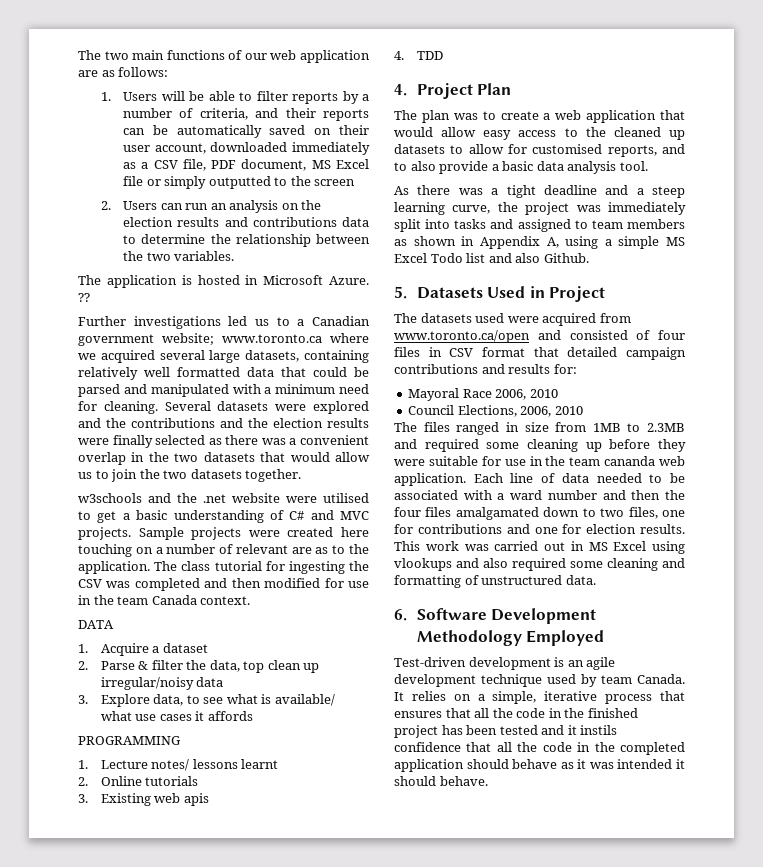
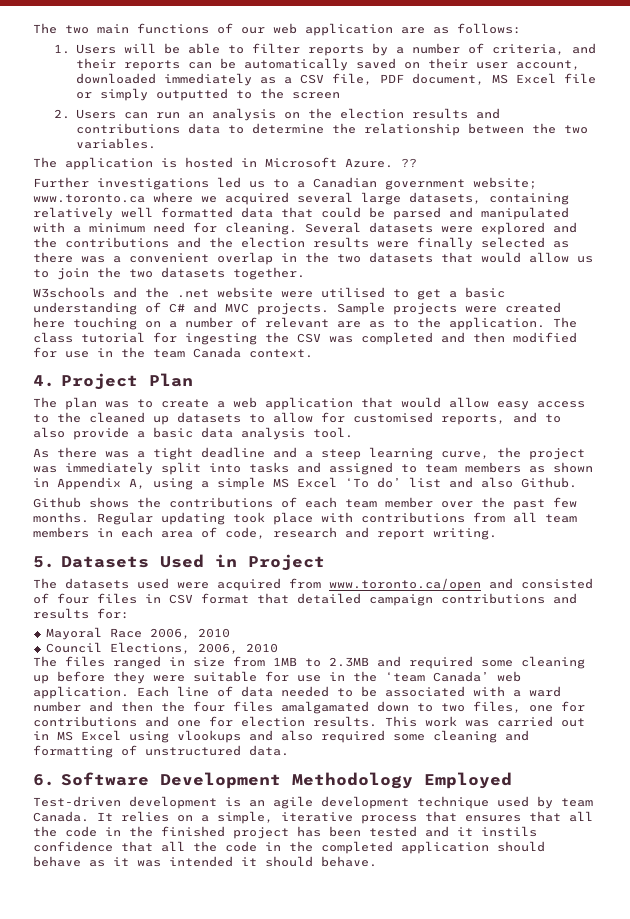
[78,493,142,503] w3schools -> [33,287,105,298] W3schools
[78,620,114,629] [78,643,208,656] [78,660,320,673] [100,677,224,690] [78,694,335,707] [100,711,253,721] [78,736,181,745] [78,759,279,771] [78,776,199,786] [78,793,209,806] [394,51,443,60] // DATA // 1. Acquire a dataset // 2. Parse & filter the data, top clean up irregular/noisy data // 3. Explore data, to see what is available/ what use cases it affords // PROGRAMMING // 1. Lecture notes/ lessons learnt // 2. Online tutorials // 3. Existing web apis // 4. TDD -> (313, 353) none
[430,253,463,263] Todo -> [345,477,401,488] ‘To do’
(589, 258) none -> [33,497,577,510] [33,512,577,525] [33,527,497,540] // Github shows the contributions of each team member over the past few months. Regular updating took place with contributions from all team members in each area of code, research and report writing.
[569,456,656,466] team cananda -> [385,671,489,682] ‘team Canada’

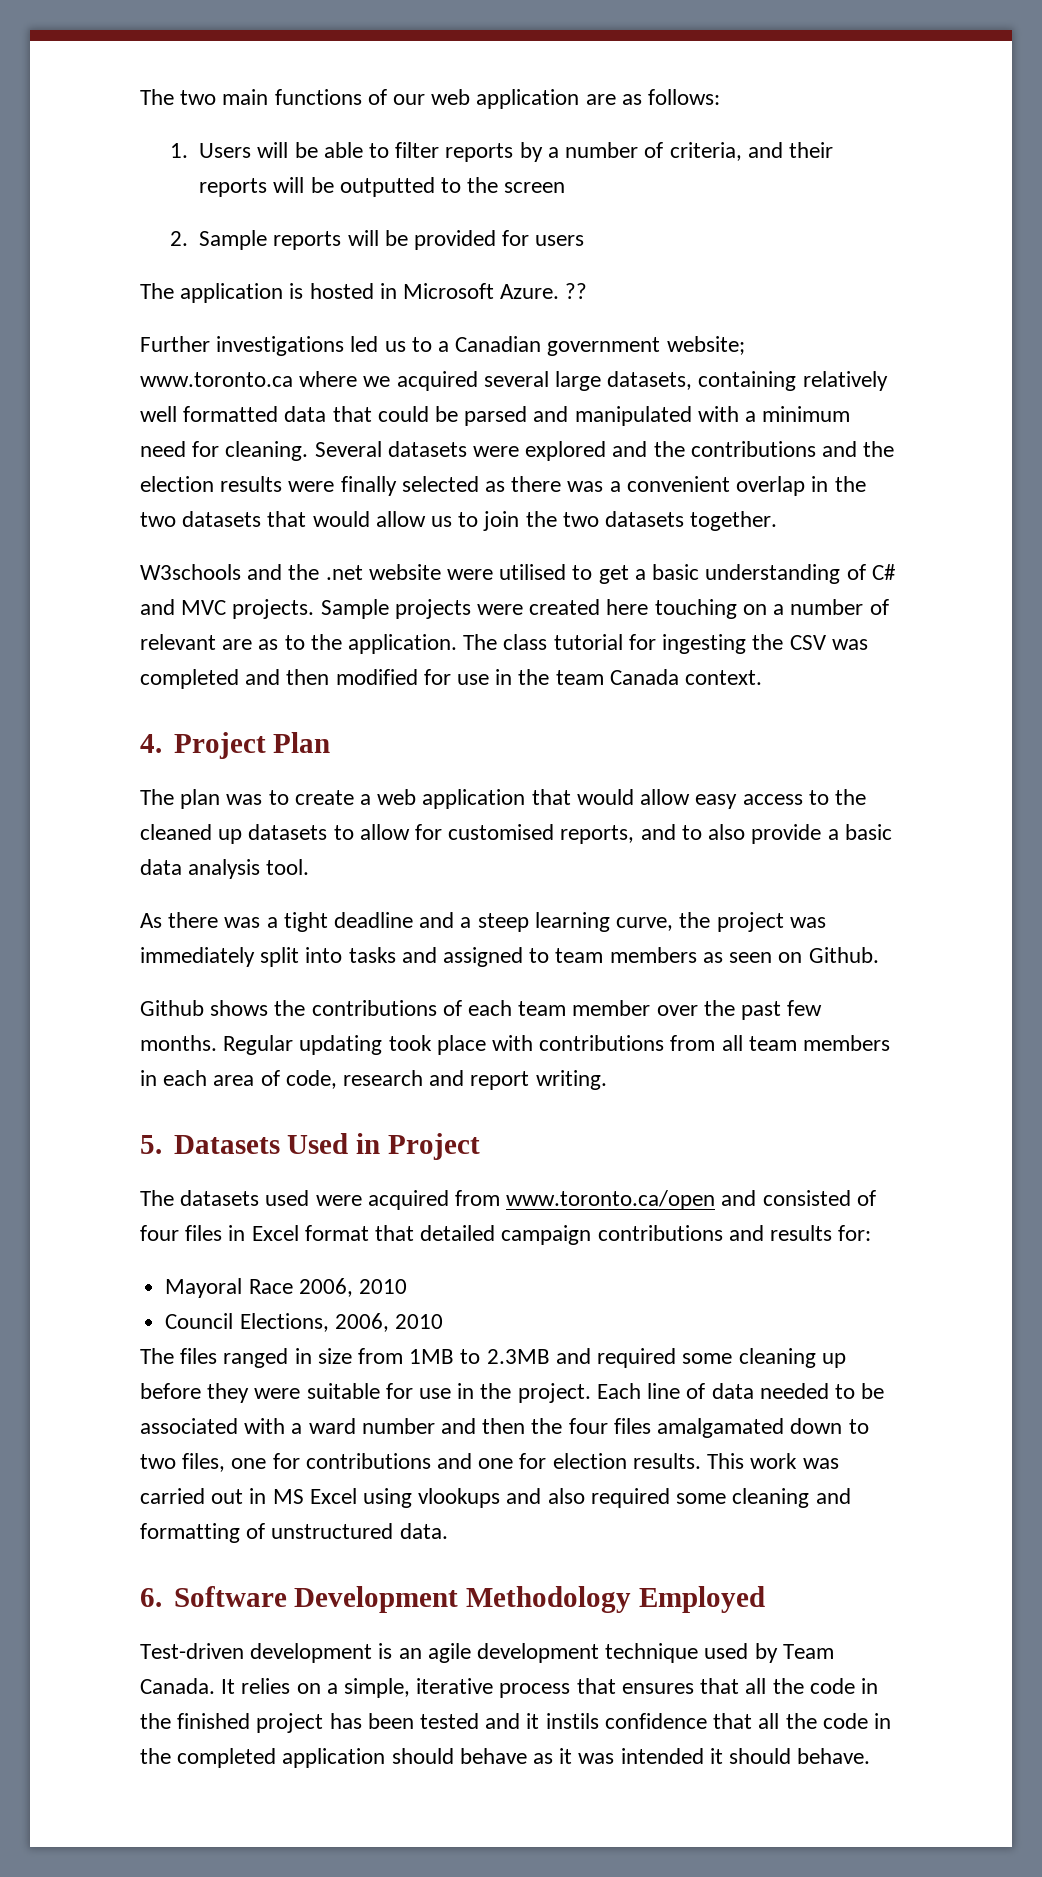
[187,58,580,71] [75,73,596,86] [75,88,148,101] can be automatically saved on their user account, downloaded immediately as a CSV file, PDF document, MS Excel file or simply -> [273,177,334,193] will be
[75,108,500,121] [75,123,588,136] [75,138,156,149] Users can run an analysis on the election results and contributions data to determine the relationship between the two variables. -> [199,230,585,250] Sample reports will be provided for users
[553,462,593,473] [33,477,513,490] shown in Appendix A, using a simple MS Excel ‘To do’ list and also -> [729,952,803,963] seen on
[169,594,193,604] CSV -> [251,1225,299,1241] Excel
[385,671,521,682] [33,686,129,699] ‘team Canada’ web application. -> [517,1383,591,1403] project.
[561,798,593,807] team -> [782,1644,834,1659] Team

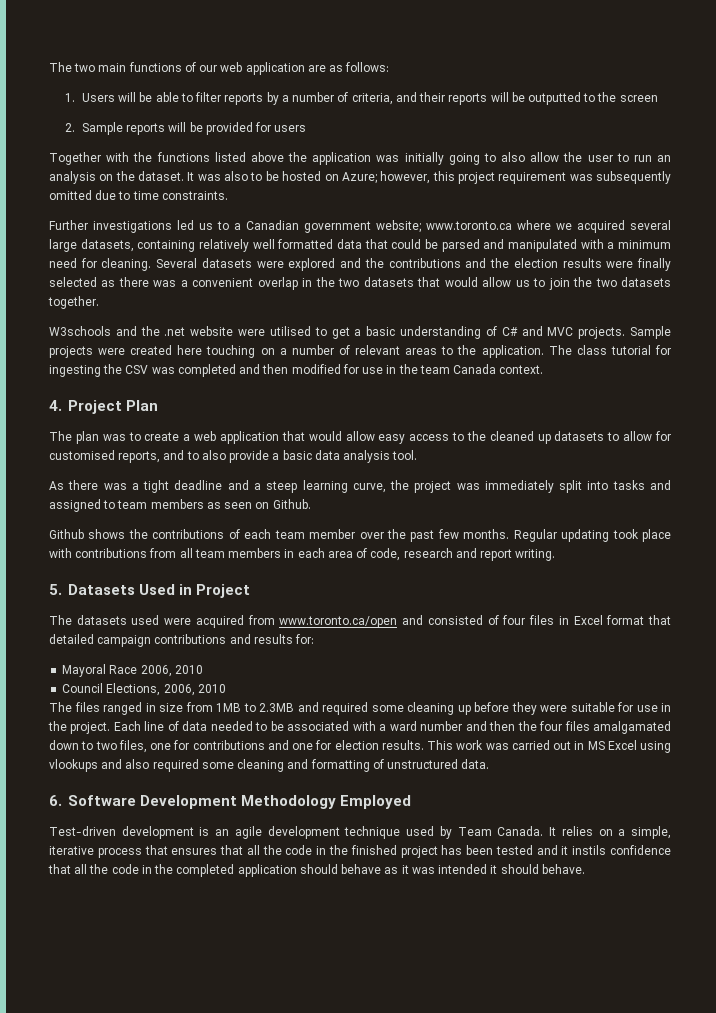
[140,283,588,303] The application is hosted in Microsoft Azure. ?? -> [49,152,671,165] [49,171,672,184] [49,190,228,200] Together with the functions listed above the application was initially going to also allow the user to run an analysis on the dataset. It was also to be hosted on Azure; however, this project requirement was subsequently omitted due to time constraints.
[222,639,279,650] are as -> [405,348,438,355] areas

